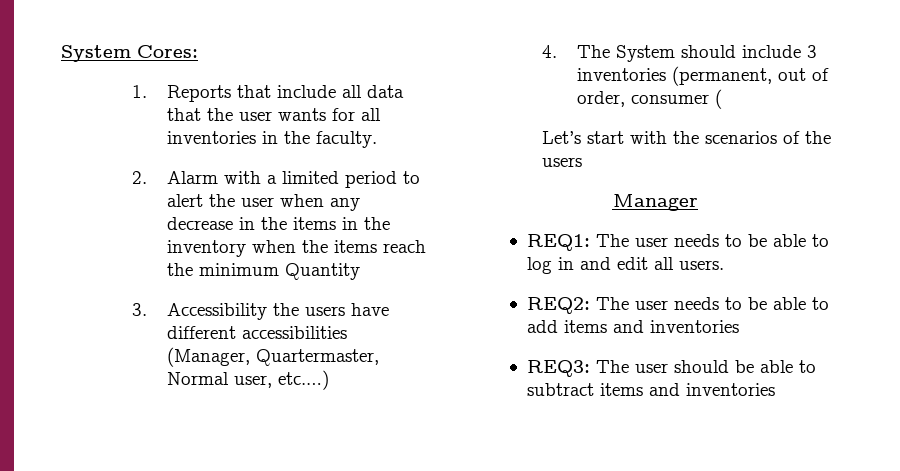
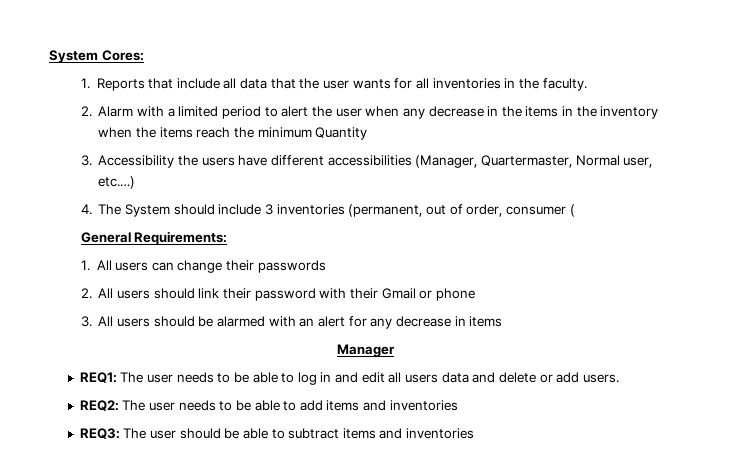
[541,131,831,144] [541,157,582,167] Let’s start with the scenarios of the users -> [80,231,228,245] [80,260,326,273] [80,288,475,301] [80,316,503,329] General Requirements: // 1. All users can change their passwords // 2. All users should link their password with their Gmail or phone // 3. All users should be alarmed with an alert for any decrease in items
(675, 263) none -> [405,372,580,383] users data and delete or add

